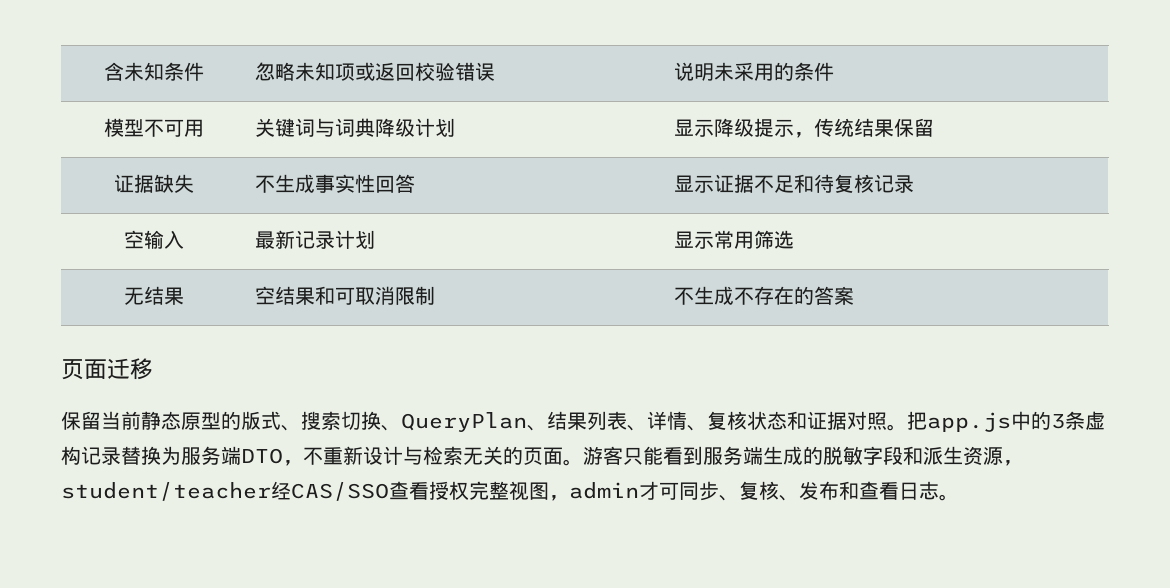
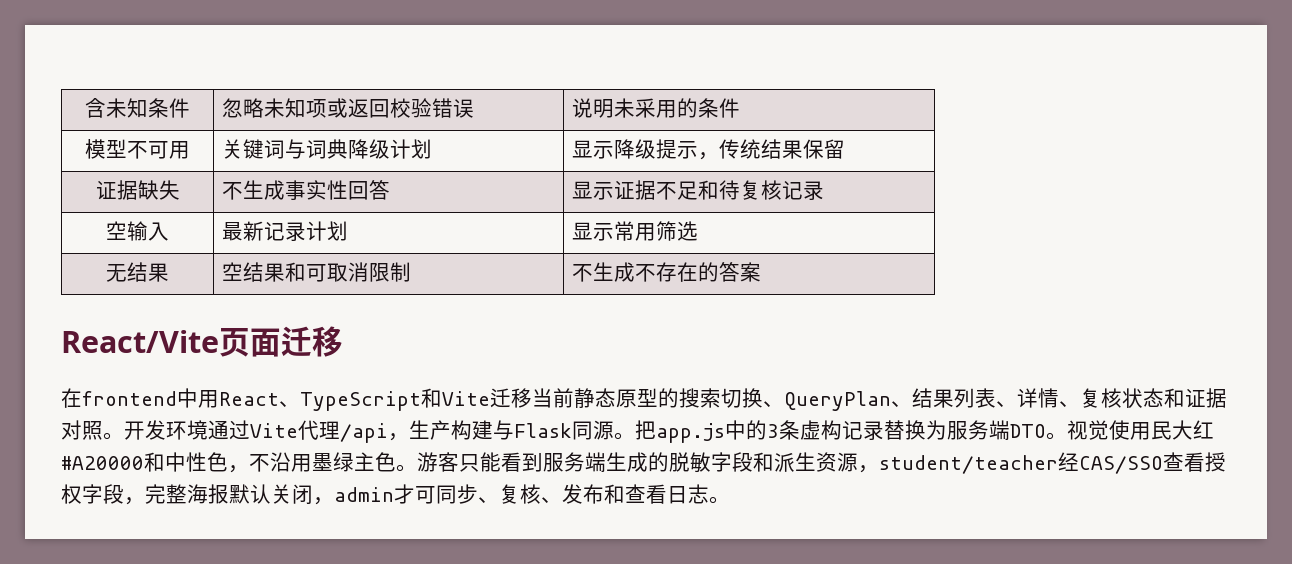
(855, 295) none -> [61,330,219,353] React/Vite
[61,411,101,430] 保留 -> [61,388,532,411] 在frontend中用React、TypeScript和Vite迁移
[241,411,301,431] 版式、 -> (679, 398) none
(907, 427) none -> [124,420,635,443] 开发环境通过Vite代理/api，生产构建与Flask同源。
[283,446,563,466] ，不重新设计与检索无关的页面 -> [1046,420,1214,440] [61,452,396,473] 。视觉使用民大红#A20000和中性色，不沿用墨绿主色
[469,481,549,501] 完整视图 -> [82,484,313,505] 字段，完整海报默认关闭

